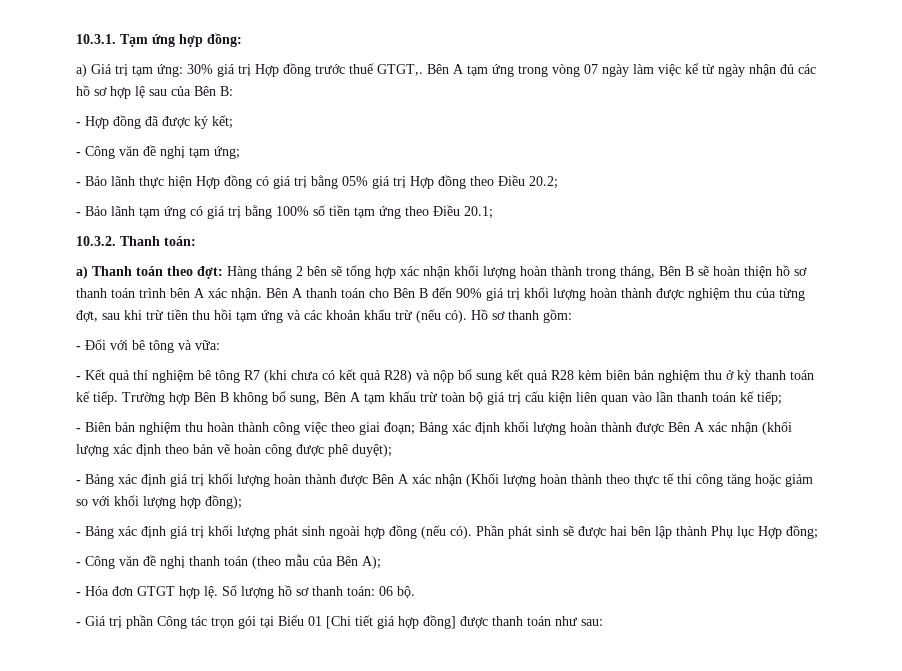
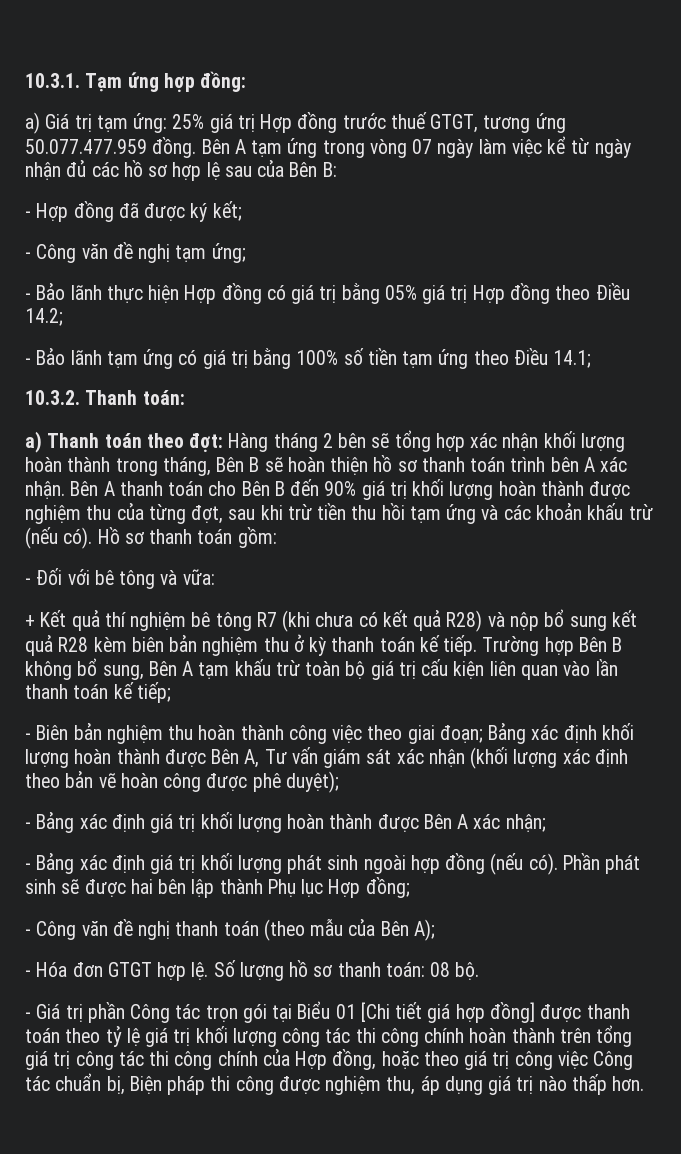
[187,64,213,74] 30% -> [172,114,205,129] 25%
[377,64,423,76] GTGT,. -> [430,113,566,133] [25,137,197,158] GTGT, tương ứng 50.077.477.959 đồng.
[529,176,558,189] 20.2; -> [25,308,63,326] 14.2;
[464,206,493,219] 20.1; -> [553,350,592,368] 14.1;
(539, 315) none -> [197,529,233,544] toán
[76,376,81,380] - -> [25,615,35,627] +
[694,422,705,432] A -> [244,747,392,768] A, Tư vấn giám sát
[435,473,813,487] [76,495,242,509] nhận (Khối lượng hoàn thành theo thực tế thi công tăng hoặc giảm so với khối lượng hợp đồng); -> [505,814,546,832] nhận;
[379,586,393,596] 06 -> [430,962,451,977] 08
[555,616,603,626] như sau: -> [65,1025,633,1047] [25,1049,634,1070] [25,1073,645,1095] theo tỷ lệ giá trị khối lượng công tác thi công chính hoàn thành trên tổng giá trị công tác thi công chính của Hợp đồng, hoặc theo giá trị công việc Công tác chuẩn bị, Biện pháp thi công được nghiệm thu, áp dụng giá trị nào thấp hơn.

